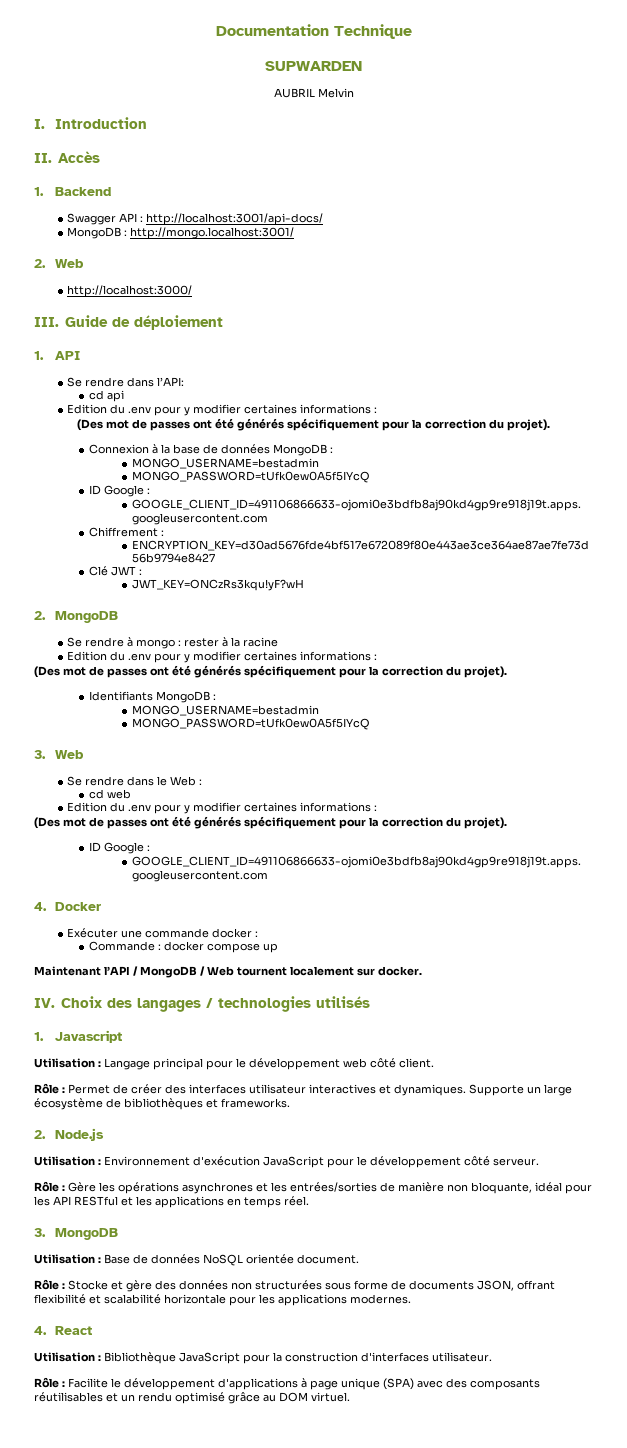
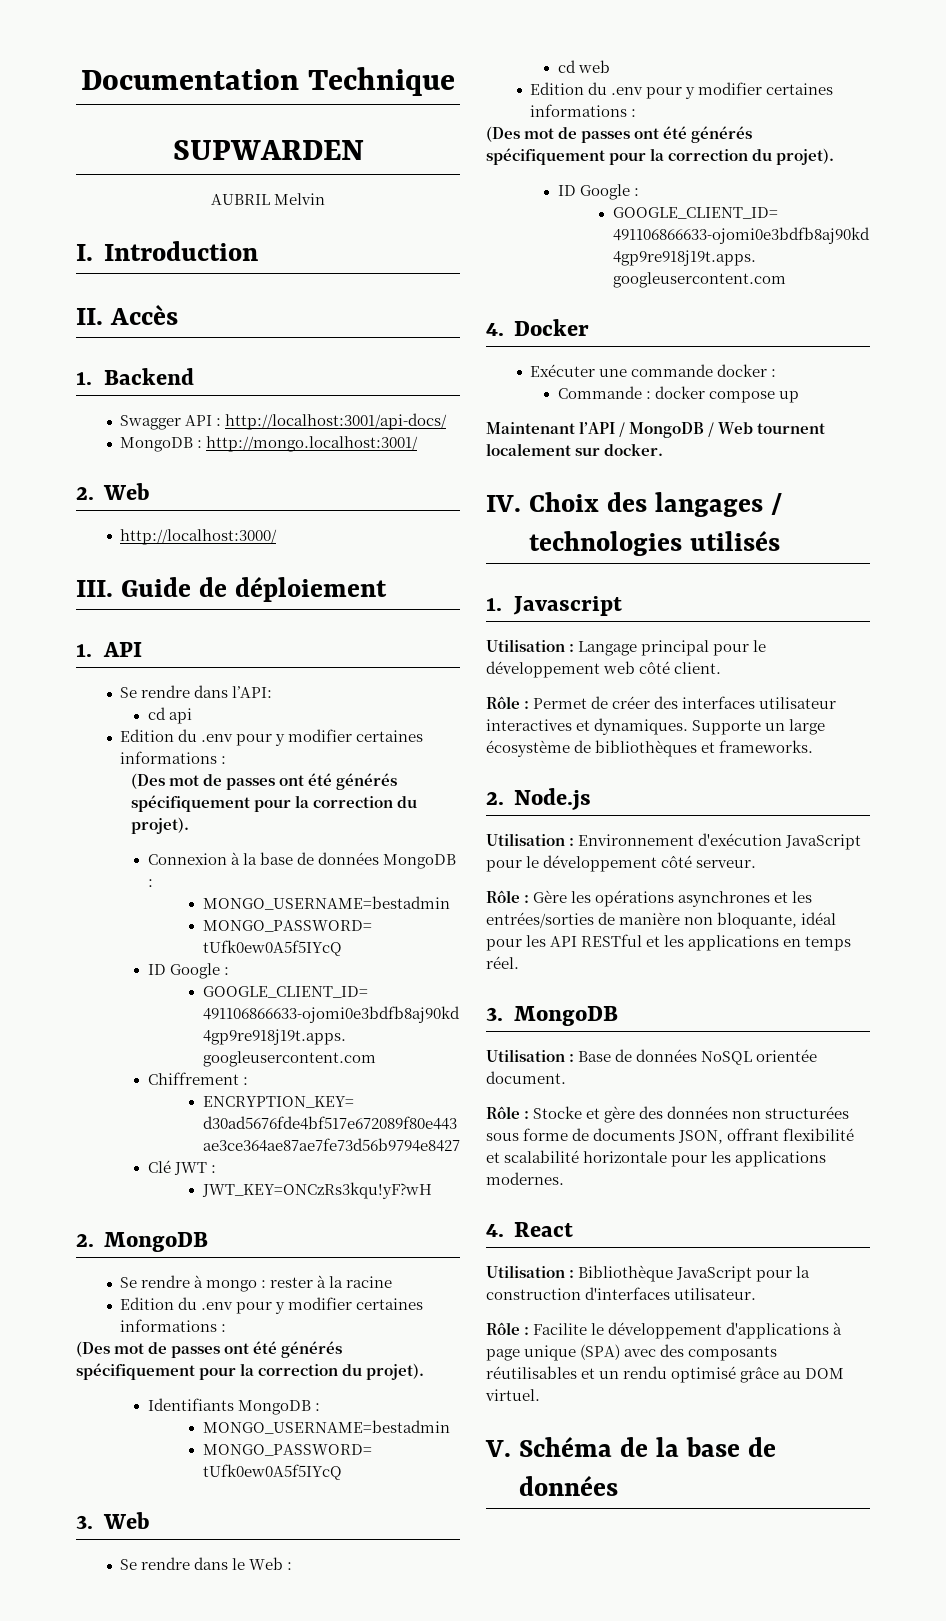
(350, 1397) none -> [485,1436,776,1457] [518,1475,618,1496] // V. Schéma de la base de données

